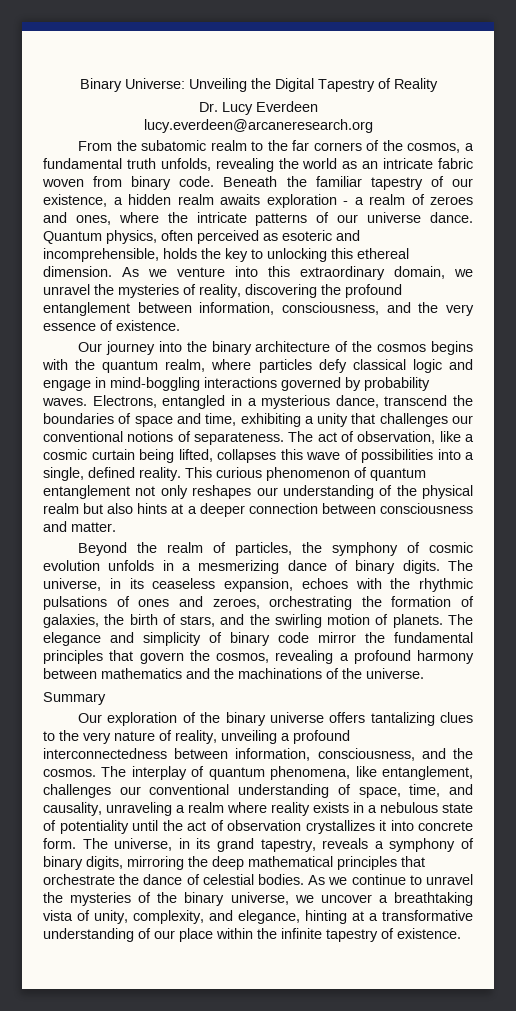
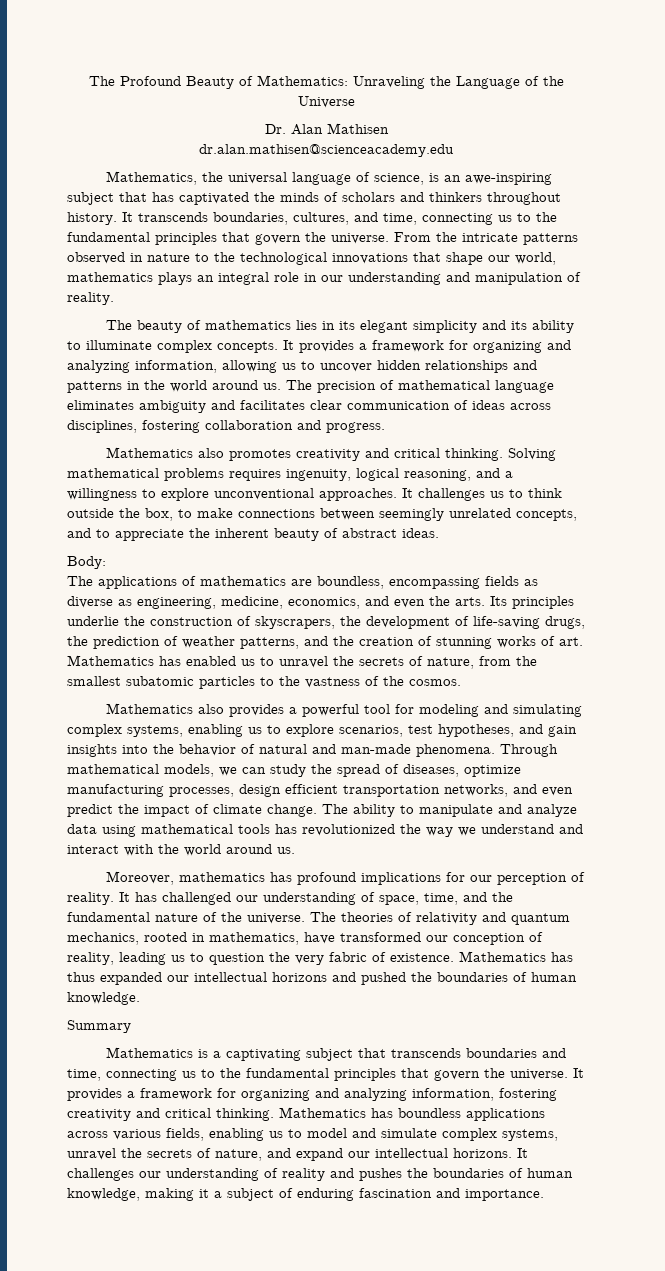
[79,78,438,92] [198,101,318,115] [143,119,373,133] [78,140,475,153] [43,158,474,172] [42,176,473,190] [43,194,473,208] [43,212,474,226] [43,230,360,244] [43,248,409,262] [43,266,473,280] [43,284,402,298] [43,302,475,316] [43,320,180,331] [78,341,474,355] [42,359,473,373] [43,377,430,391] [42,395,473,409] [43,413,474,427] [43,431,474,445] [43,449,474,463] [43,467,426,481] [43,485,473,499] [43,503,473,517] [43,521,116,532] [78,542,473,556] [43,560,473,574] [43,578,473,592] [43,596,474,610] [43,614,473,628] [43,632,473,646] [43,650,474,664] [43,668,424,679] [43,692,106,705] [78,712,473,726] [43,730,350,744] [43,748,473,761] [43,766,473,780] [43,784,230,798] Binary Universe: Unveiling the Digital Tapestry of Reality // Dr. Lucy Everdeen // lucy.everdeen@arcaneresearch.org // From the subatomic realm to the far corners of the cosmos, a fundamental truth unfolds, revealing the world as an intricate fabric woven from binary code. Beneath the familiar tapestry of our existence, a hidden realm awaits exploration - a realm of zeroes and ones, where the intricate patterns of our universe dance. Quantum physics, often perceived as esoteric and incomprehensible, holds the key to unlocking this ethereal dimension. As we venture into this extraordinary domain, we unravel the mysteries of reality, discovering the profound entanglement between information, consciousness, and the very essence of existence. // Our journey into the binary architecture of the cosmos begins with the quantum realm, where particles defy classical logic and engage in mind-boggling interactions governed by probability waves. Electrons, entangled in a mysterious dance, transcend the boundaries of space and time, exhibiting a unity that challenges our conventional notions of separateness. The act of observation, like a cosmic curtain being lifted, collapses this wave of possibilities into a single, defined reality. This curious phenomenon of quantum entanglement not only reshapes our understanding of the physical realm but also hints at a deeper connection between consciousness and matter. // Beyond the realm of particles, the symphony of cosmic evolution unfolds in a mesmerizing dance of binary digits. The universe, in its ceaseless expansion, echoes with the rhythmic pulsations of ones and zeroes, orchestrating the formation of galaxies, the birth of stars, and the swirling motion of planets. The elegance and simplicity of binary code mirror the fundamental principles that govern the cosmos, revealing a profound harmony between mathematics and the machinations of the universe. // Summary // Our exploration of the binary universe offers tantalizing clues to the very nature of reality, unveiling a profound interconnectedness between information, consciousness, and the cosmos. The interplay of quantum phenomena, like entanglement, challenges our conventional -> [88,75,564,89] [297,96,355,108] [264,123,389,135] [199,144,454,157] [105,171,552,185] [67,192,561,205] [67,212,557,225] [67,232,578,245] [67,252,556,265] [67,272,581,285] [67,292,114,305] [105,320,574,333] [67,340,571,353] [67,360,537,373] [67,380,554,393] [67,400,551,413] [67,420,385,433] [105,447,556,461] [67,468,513,481] [67,488,562,501] [67,508,577,521] [67,528,439,541] [67,556,106,569] [67,576,538,589] [67,596,574,609] [67,616,585,629] [67,636,583,649] [67,655,537,669] [67,676,461,689] [105,703,582,717] [67,724,577,737] [67,744,558,757] [67,764,521,777] [67,784,573,797] [67,804,577,817] [67,824,583,837] [67,844,295,856] [105,871,585,885] [67,892,258,905] The Profound Beauty of Mathematics: Unraveling the Language of the Universe // Dr. Alan Mathisen // dr.alan.mathisen@scienceacademy.edu // Mathematics, the universal language of science, is an awe-inspiring subject that has captivated the minds of scholars and thinkers throughout history. It transcends boundaries, cultures, and time, connecting us to the fundamental principles that govern the universe. From the intricate patterns observed in nature to the technological innovations that shape our world, mathematics plays an integral role in our understanding and manipulation of reality. // The beauty of mathematics lies in its elegant simplicity and its ability to illuminate complex concepts. It provides a framework for organizing and analyzing information, allowing us to uncover hidden relationships and patterns in the world around us. The precision of mathematical language eliminates ambiguity and facilitates clear communication of ideas across disciplines, fostering collaboration and progress. // Mathematics also promotes creativity and critical thinking. Solving mathematical problems requires ingenuity, logical reasoning, and a willingness to explore unconventional approaches. It challenges us to think outside the box, to make connections between seemingly unrelated concepts, and to appreciate the inherent beauty of abstract ideas. // Body: // The applications of mathematics are boundless, encompassing fields as diverse as engineering, medicine, economics, and even the arts. Its principles underlie the construction of skyscrapers, the development of life-saving drugs, the prediction of weather patterns, and the creation of stunning works of art. Mathematics has enabled us to unravel the secrets of nature, from the smallest subatomic particles to the vastness of the cosmos. // Mathematics also provides a powerful tool for modeling and simulating complex systems, enabling us to explore scenarios, test hypotheses, and gain insights into the behavior of natural and man-made phenomena. Through mathematical models, we can study the spread of diseases, optimize manufacturing processes, design efficient transportation networks, and even predict the impact of climate change. The ability to manipulate and analyze data using mathematical tools has revolutionized the way we understand and interact with the world around us. // Moreover, mathematics has profound implications for our perception of reality. It has challenged our
[43,802,473,816] [43,820,473,834] [43,838,475,852] [43,856,425,870] [43,874,473,885] [43,892,473,906] [43,910,473,924] [43,928,461,942] causality, unraveling a realm where reality exists in a nebulous state of potentiality until the act of observation crystallizes it into concrete form. The universe, in its grand tapestry, reveals a symphony of binary digits, mirroring the deep mathematical principles that orchestrate the dance of celestial bodies. As we continue to unravel the mysteries of the binary universe, we uncover a breathtaking vista of unity, complexity, and elegance, hinting at a transformative understanding of our place within the infinite tapestry of existence. -> [492,892,513,902] [67,912,570,925] [67,932,543,945] [67,951,573,965] [67,972,577,985] [67,992,140,1005] [67,1020,131,1033] [105,1047,566,1061] [67,1068,584,1081] [67,1088,557,1101] [67,1107,545,1121] [67,1128,558,1141] [67,1148,528,1161] [67,1168,573,1181] [67,1188,544,1201] the fundamental nature of the universe. The theories of relativity and quantum mechanics, rooted in mathematics, have transformed our conception of reality, leading us to question the very fabric of existence. Mathematics has thus expanded our intellectual horizons and pushed the boundaries of human knowledge. // Summary // Mathematics is a captivating subject that transcends boundaries and time, connecting us to the fundamental principles that govern the universe. It provides a framework for organizing and analyzing information, fostering creativity and critical thinking. Mathematics has boundless applications across various fields, enabling us to model and simulate complex systems, unravel the secrets of nature, and expand our intellectual horizons. It challenges our understanding of reality and pushes the boundaries of human knowledge, making it a subject of enduring fascination and importance.

